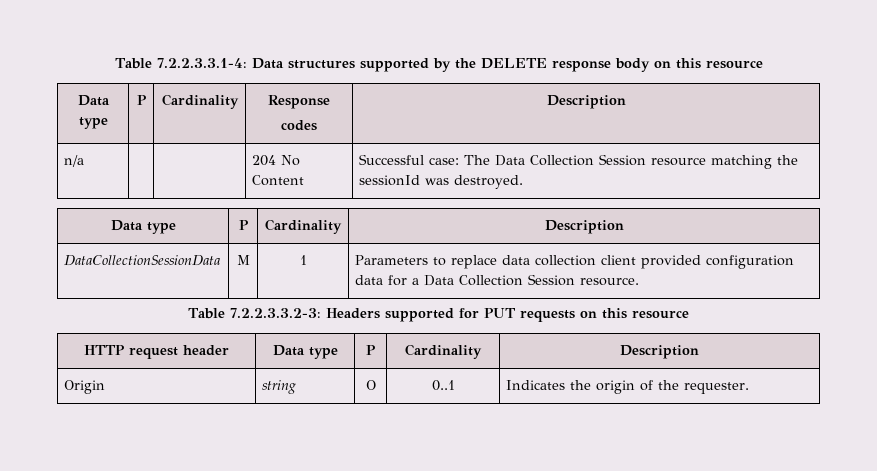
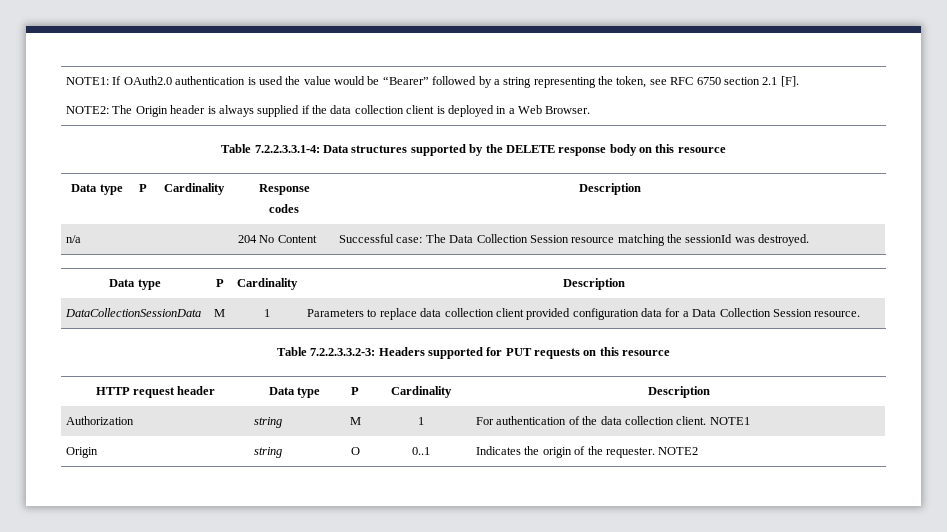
(114, 63) none -> [66,76,799,88] [66,105,591,117] NOTE1: If OAuth2.0 authentication is used the value would be “Bearer” followed by a string representing the token, see RFC 6750 section 2.1 [F]. // NOTE2: The Origin header is always supplied if the data collection client is deployed in a Web Browser. //
(699, 352) none -> [66,416,135,425] [254,417,283,428] [349,417,361,425] [418,417,424,425] [476,416,750,425] // Authorization | string | M | 1 | For authentication of the data collection client. NOTE1
(750, 388) none -> [658,447,699,455] NOTE2

